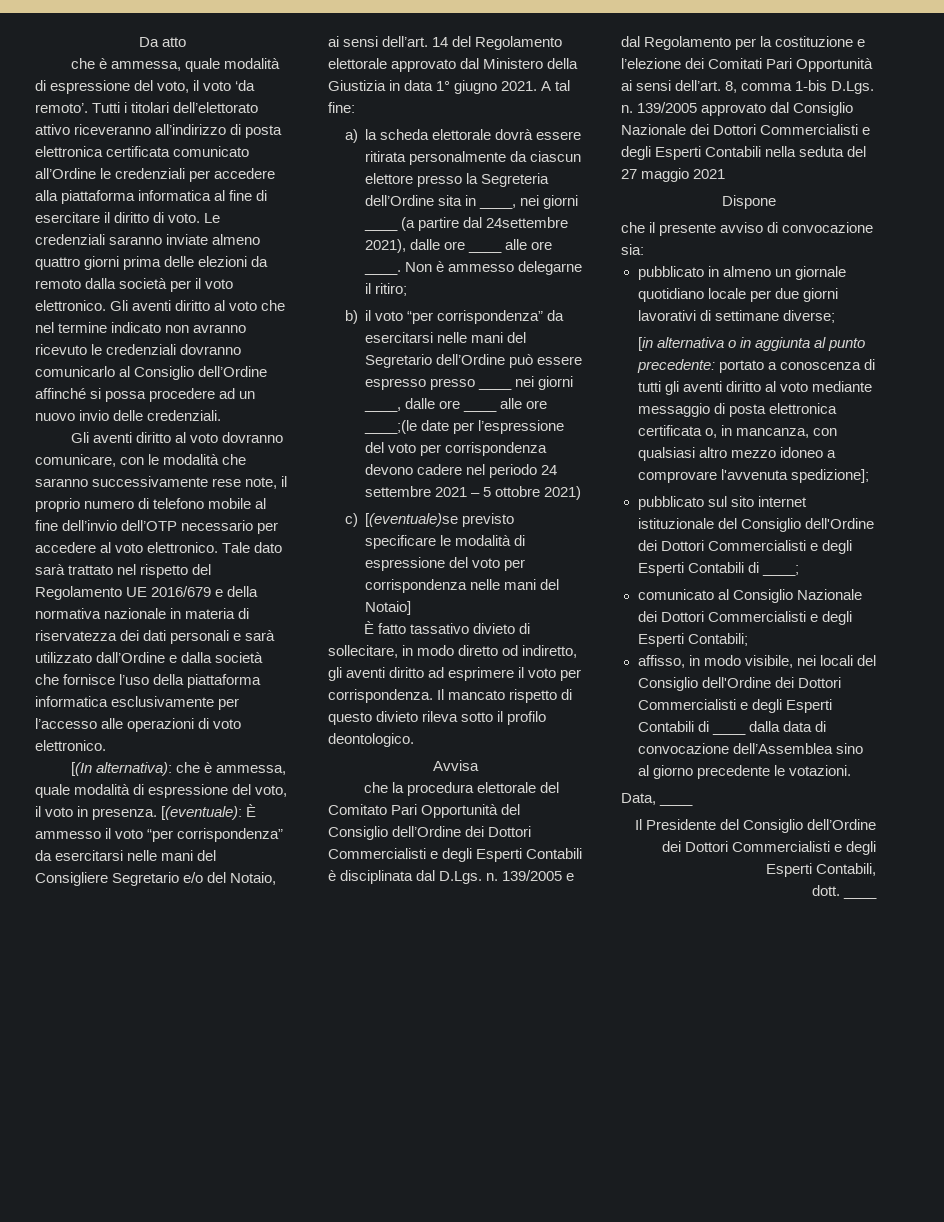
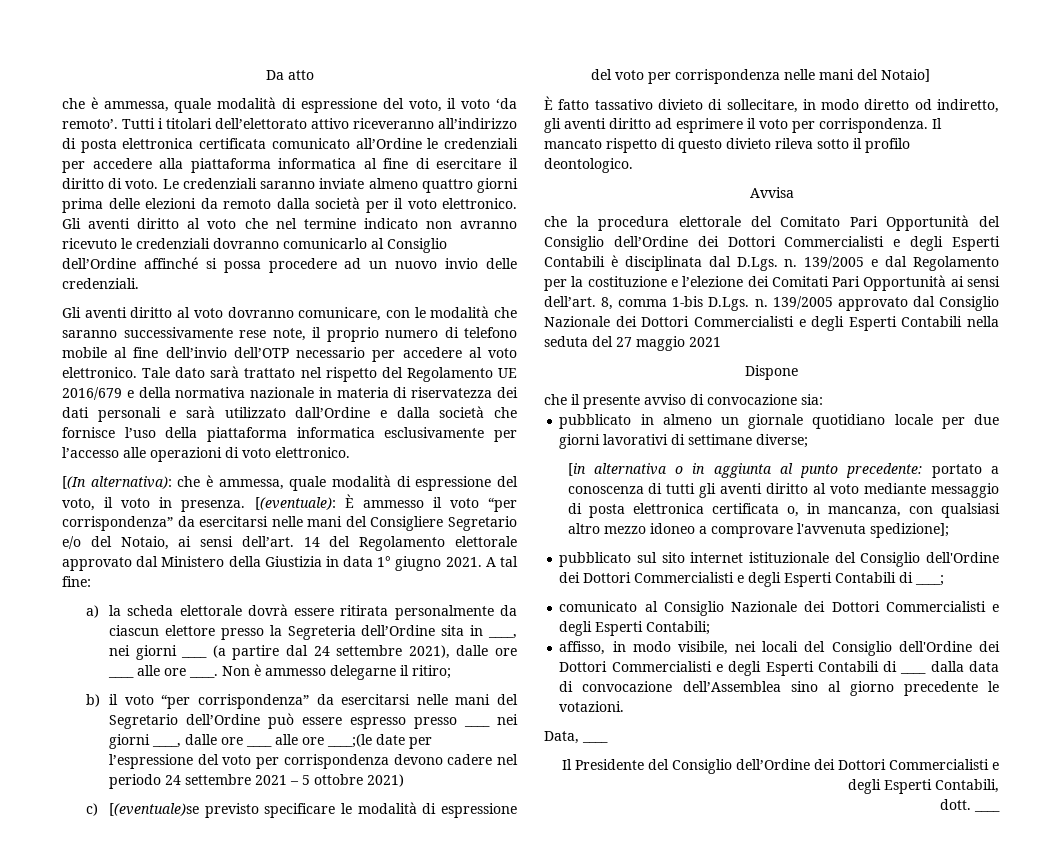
[486,217,569,228] 24settembre -> [313,645,403,656] 24 settembre

